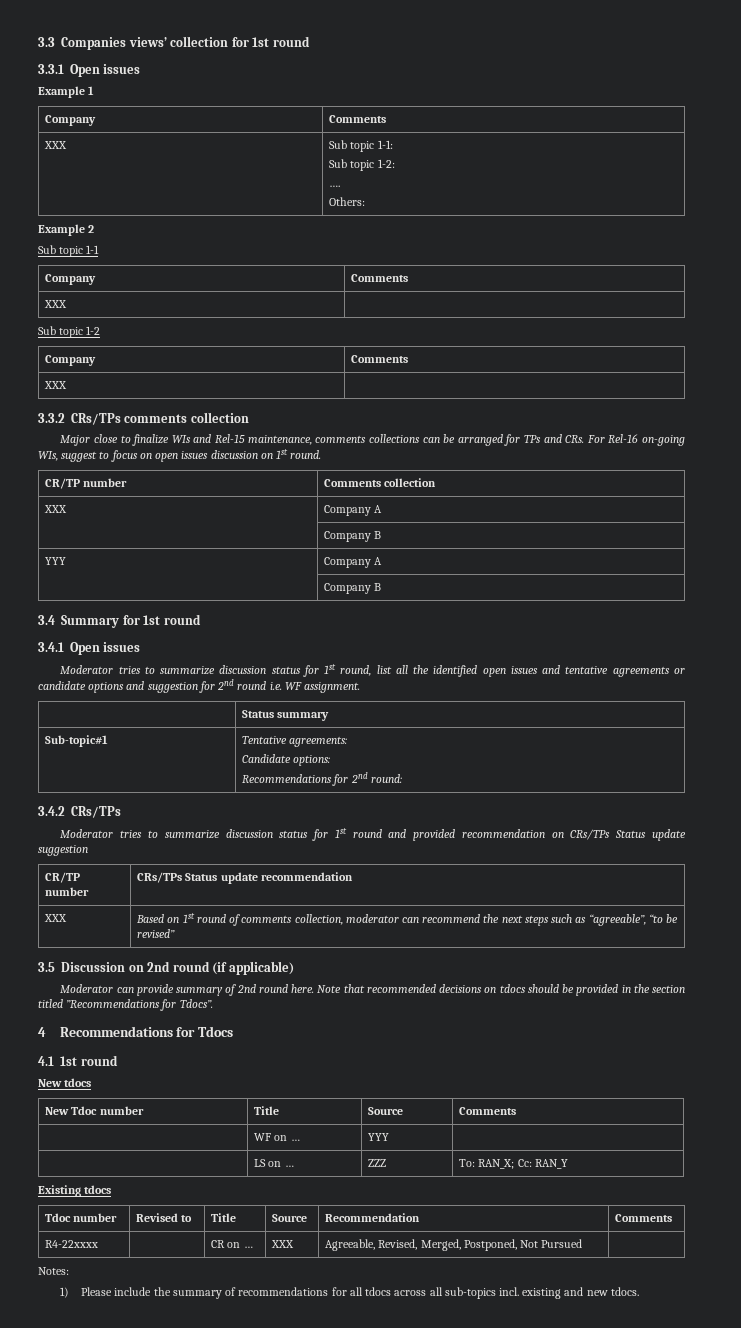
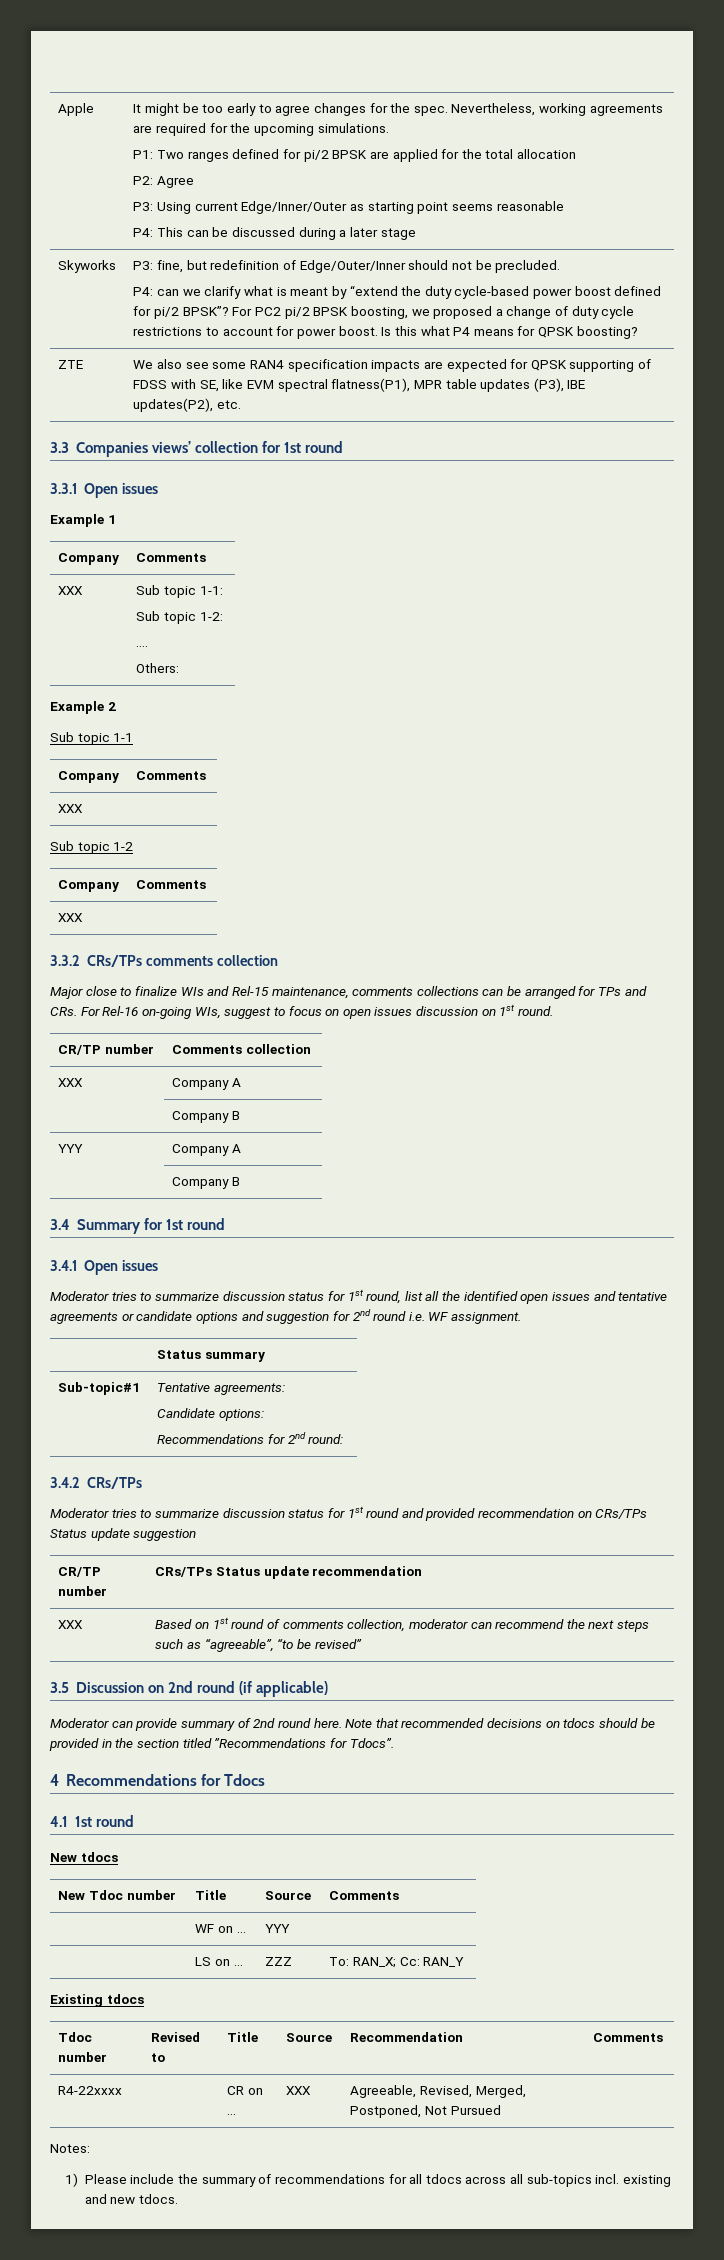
(38, 42) none -> [58,103,95,116] [133,103,663,116] [133,123,389,136] [133,149,577,162] [133,176,195,188] [133,201,564,214] [133,227,416,240] [58,260,117,273] [133,260,561,273] [133,285,662,299] [133,306,635,319] [133,326,638,339] [58,360,84,369] [133,359,652,372] [133,378,586,392] [133,398,242,412] Apple | It might be too early to agree changes for the spec. Nevertheless, working agreements are required for the upcoming simulations. // P1: Two ranges defined for pi/2 BPSK are applied for the total allocation // P2: Agree // P3: Using current Edge/Inner/Outer as starting point seems reasonable // P4: This can be discussed during a later stage // Skyworks | P3: fine, but redefinition of Edge/Outer/Inner should not be precluded. // P4: can we clarify what is meant by “extend the duty cycle-based power boost defined for pi/2 BPSK”? For PC2 pi/2 BPSK boosting, we proposed a change of duty cycle restrictions to account for power boost. Is this what P4 means for QPSK boosting? // ZTE | We also see some RAN4 specification impacts are expected for QPSK supporting of FDSS with SE, like EVM spectral flatness(P1), MPR table updates (P3), IBE updates(P2), etc. //

